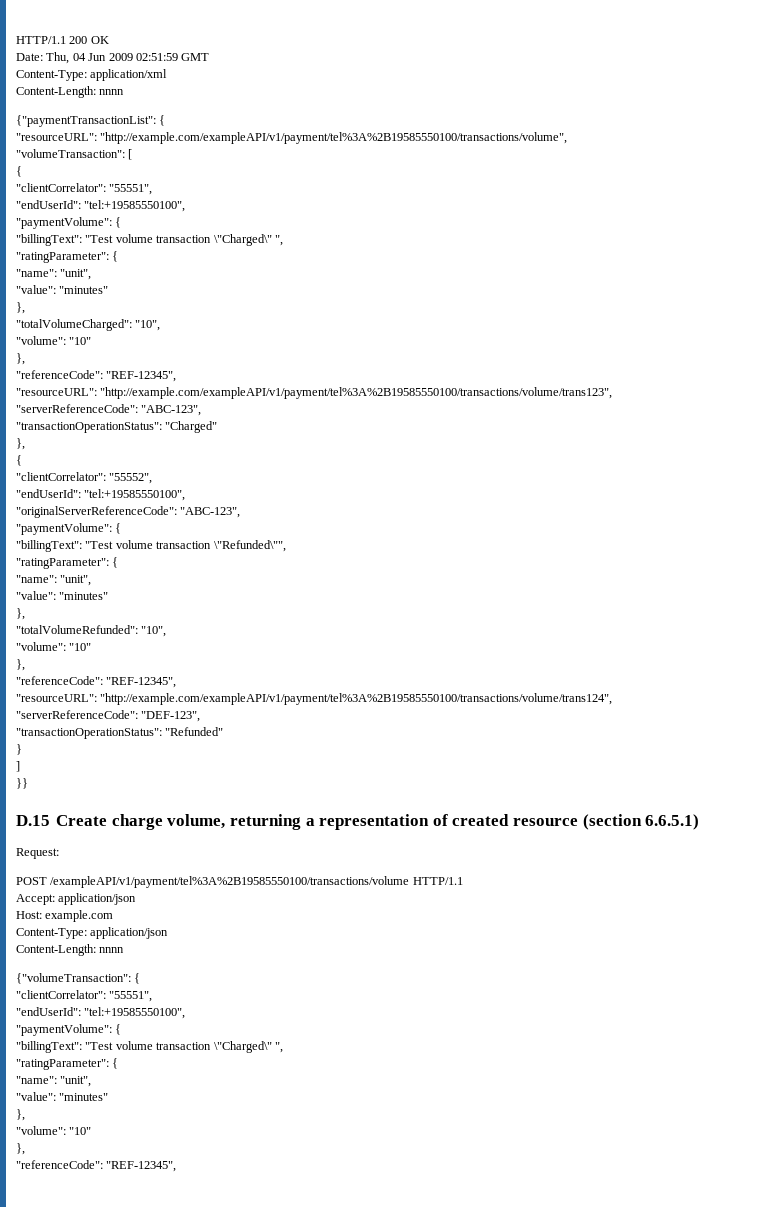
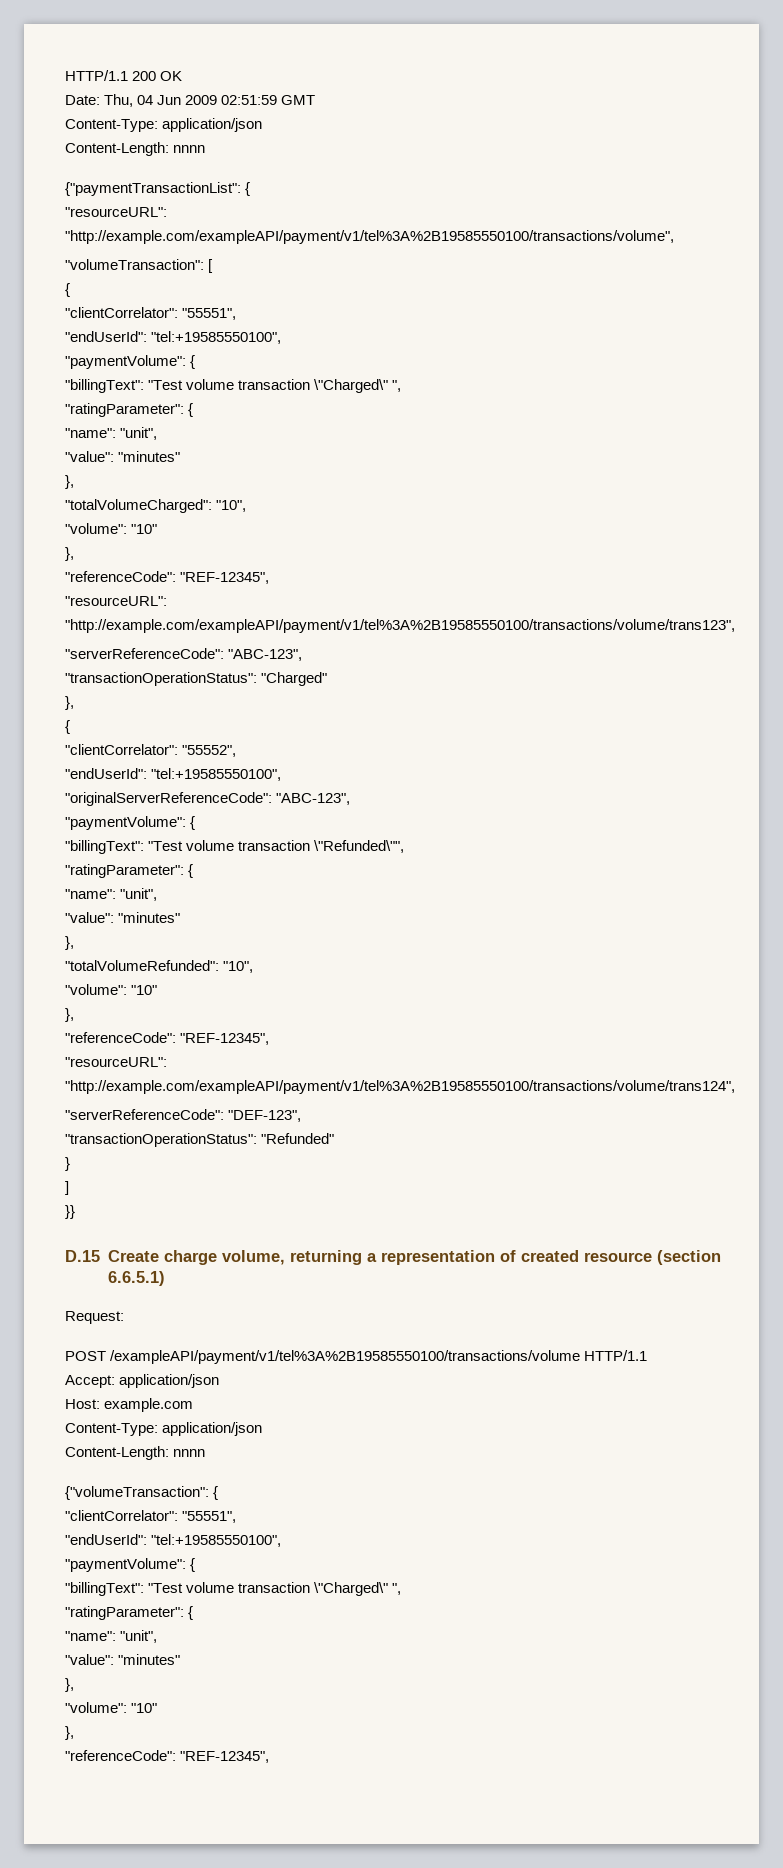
[90,69,168,81] application/xml -> [162,118,263,132] application/json
[100,132,568,144] "http://example.com/exampleAPI/v1/payment/tel%3A%2B19585550100/transactions/volume", -> [65,230,674,244] "http://example.com/exampleAPI/payment/v1/tel%3A%2B19585550100/transactions/volume",
[100,387,613,399] "http://example.com/exampleAPI/v1/payment/tel%3A%2B19585550100/transactions/volume/trans123", -> [65,619,735,633] "http://example.com/exampleAPI/payment/v1/tel%3A%2B19585550100/transactions/volume/trans123",
[100,693,613,705] "http://example.com/exampleAPI/v1/payment/tel%3A%2B19585550100/transactions/volume/trans124", -> [65,1080,735,1094] "http://example.com/exampleAPI/payment/v1/tel%3A%2B19585550100/transactions/volume/trans124",
[50,876,410,888] /exampleAPI/v1/payment/tel%3A%2B19585550100/transactions/volume -> [110,1350,581,1364] /exampleAPI/payment/v1/tel%3A%2B19585550100/transactions/volume

